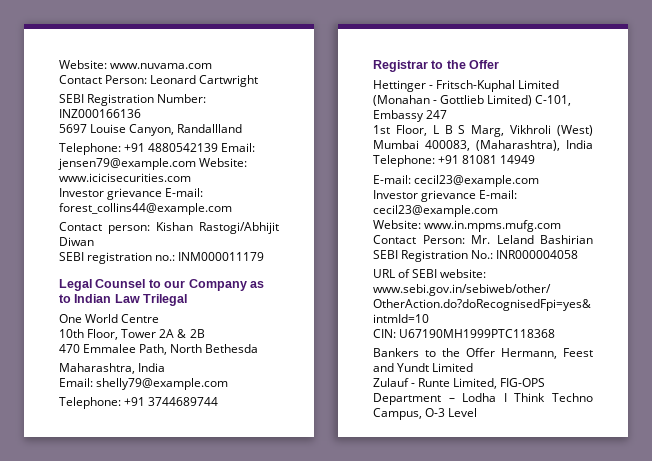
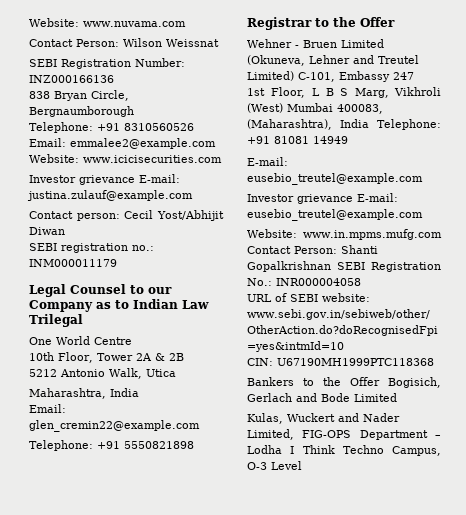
[150,75,259,87] Leonard Cartwright -> [123,38,219,47] Wilson Weissnat
[59,124,243,136] [59,143,256,155] [58,158,196,170] 5697 Louise Canyon, Randallland // Telephone: +91 4880542139 Email: jensen79@example.com -> [29,90,129,101] [29,106,134,117] [29,122,194,133] [29,138,216,149] 838 Bryan Circle, Bergnaumborough // Telephone: +91 8310560526 Email: emmalee2@example.com
[59,203,232,215] forest_collins44@example.com -> [27,190,193,201] justina.zulauf@example.com
[156,222,279,234] Kishan Rastogi/Abhijit -> [124,210,224,221] Cecil Yost/Abhijit
[59,344,259,355] 470 Emmalee Path, North Bethesda -> [29,368,176,379] 5212 Antonio Walk, Utica
[96,378,229,390] [59,397,219,409] shelly79@example.com // Telephone: +91 3744689744 -> [29,420,200,432] [29,440,194,451] glen_cremin22@example.com // Telephone: +91 5550821898
[373,80,560,92] [373,95,485,106] Hettinger - Fritsch-Kuphal Limited (Monahan - Gottlieb -> [247,39,384,48] [247,55,419,66] Wehner - Bruen Limited (Okuneva, Lehner and Treutel
[414,175,540,187] [373,190,518,202] [373,205,498,217] cecil23@example.com // Investor grievance E-mail: cecil23@example.com -> [247,173,423,185] [247,193,398,204] [247,209,423,221] eusebio_treutel@example.com // Investor grievance E-mail: eusebio_treutel@example.com
[471,235,593,244] Mr. Leland Bashirian -> [341,245,378,254] [247,261,331,272] Shanti Gopalkrishnan
[501,348,593,359] [373,363,474,372] [373,378,451,387] Hermann, Feest and Yundt Limited // Zulauf - Runte -> [388,377,441,388] [247,393,397,402] [247,413,400,424] Bogisich, Gerlach and Bode Limited // Kulas, Wuckert and Nader

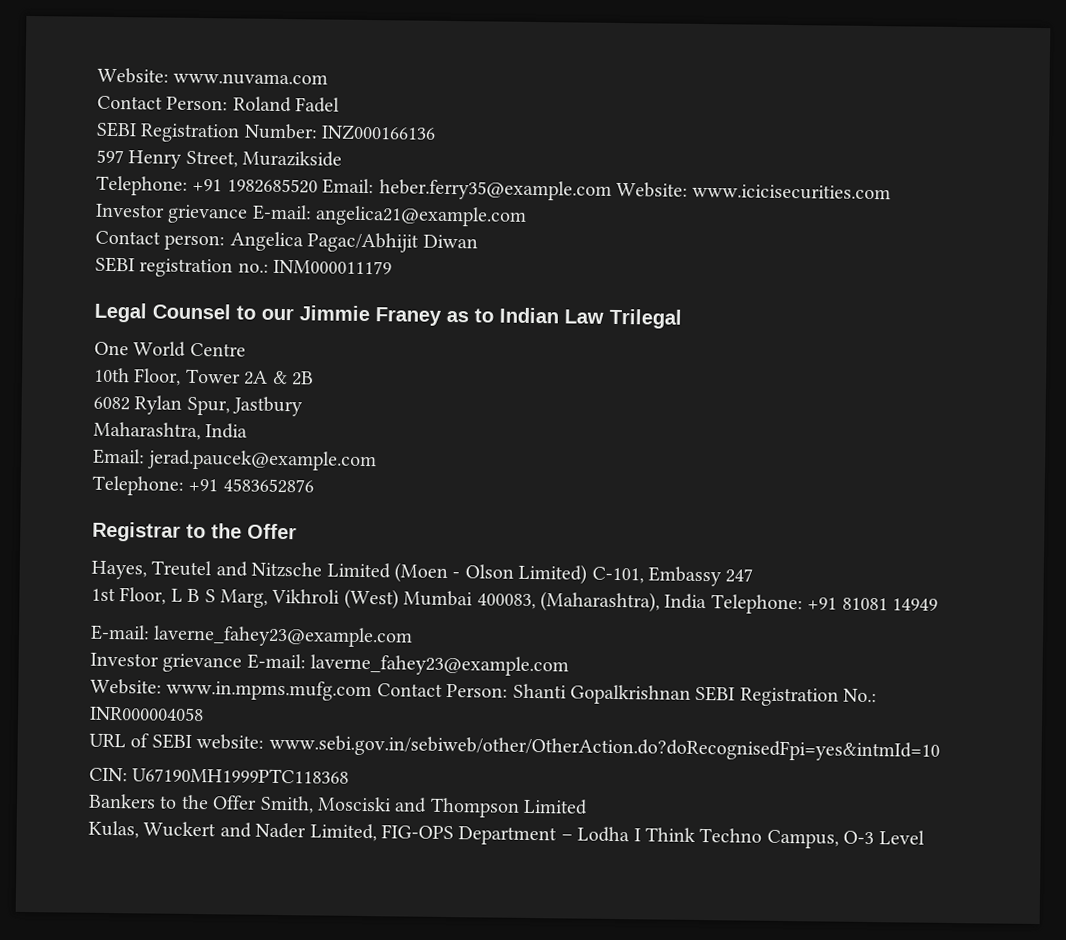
[123,38,219,47] Wilson Weissnat -> [232,96,341,113] Roland Fadel
[29,90,129,101] [29,106,134,117] [29,122,194,133] [29,138,216,149] 838 Bryan Circle, Bergnaumborough // Telephone: +91 8310560526 Email: emmalee2@example.com -> [96,149,343,169] [96,175,612,201] 597 Henry Street, Murazikside // Telephone: +91 1982685520 Email: heber.ferry35@example.com
[27,190,193,201] justina.zulauf@example.com -> [315,205,528,227] angelica21@example.com
[124,210,224,221] Cecil Yost/Abhijit -> [229,231,420,253] Angelica Pagac/Abhijit
[29,300,93,312] Company -> [299,305,442,326] Jimmie Franey
[29,368,176,379] 5212 Antonio Walk, Utica -> [93,395,304,417] 6082 Rylan Spur, Jastbury
[29,420,200,432] [29,440,194,451] glen_cremin22@example.com // Telephone: +91 5550821898 -> [147,449,378,472] [92,475,314,496] jerad.paucek@example.com // Telephone: +91 4583652876
[247,39,384,48] [247,55,419,66] Wehner - Bruen Limited (Okuneva, Lehner and Treutel -> [91,560,514,583] Hayes, Treutel and Nitzsche Limited (Moen - Olson
[247,173,423,185] [247,193,398,204] [247,209,423,221] eusebio_treutel@example.com // Investor grievance E-mail: eusebio_treutel@example.com -> [153,625,414,648] [90,652,570,677] laverne_fahey23@example.com // Investor grievance E-mail: laverne_fahey23@example.com
[388,377,441,388] [247,393,350,402] Bogisich, Gerlach and Bode -> [259,795,520,818] Smith, Mosciski and Thompson

